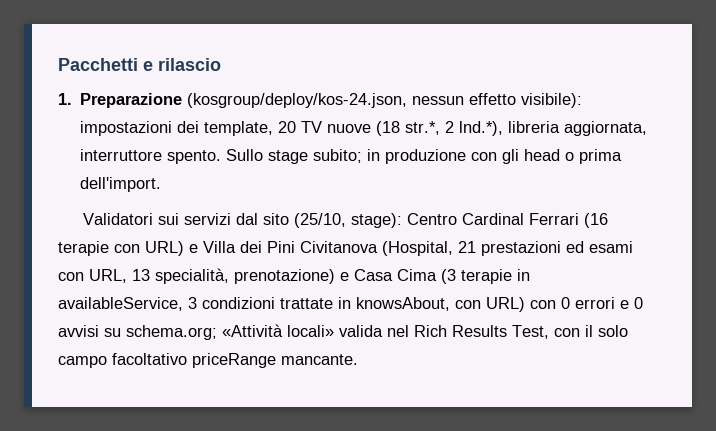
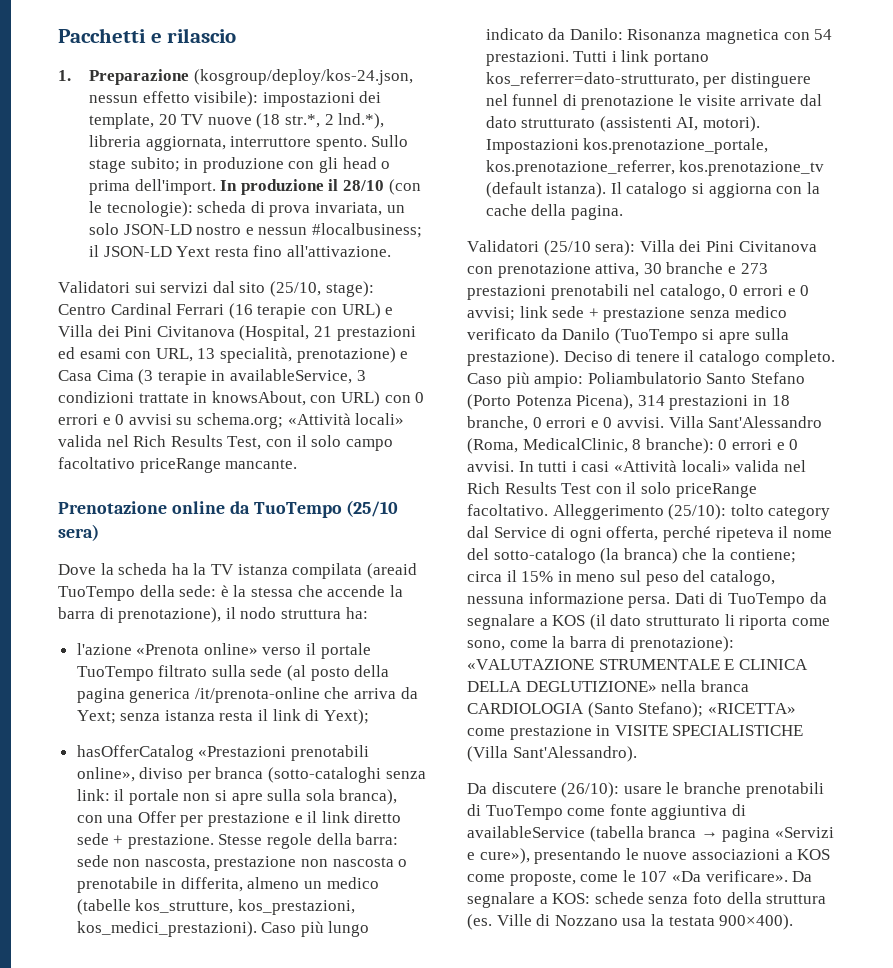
(162, 184) none -> [220,179,421,195] [89,201,405,217] [89,223,423,238] [89,245,392,257] In produzione il 28/10 (con le tecnologie): scheda di prova invariata, un solo JSON-LD nostro e nessun #localbusiness; il JSON-LD Yext resta fino all'attivazione.
(358, 359) none -> [58,500,399,518] [58,524,99,541] [58,563,417,579] [58,585,403,601] [58,607,368,623] [76,643,371,659] [76,665,390,681] [76,687,418,703] [76,709,369,725] [76,745,369,761] [76,767,426,783] [76,789,398,805] [76,811,402,827] [76,833,399,849] [76,855,408,871] [76,877,379,893] [76,899,355,915] [76,921,370,937] [485,28,833,44] [485,50,710,66] [485,72,811,88] [485,94,822,110] [485,116,761,132] [485,138,769,154] [485,160,825,176] [485,182,820,198] [485,204,623,220] [467,240,817,256] [467,262,768,278] [467,284,810,300] [467,306,787,322] [467,328,789,344] [467,350,835,366] [467,372,805,388] [467,394,790,410] [467,416,823,431] [467,438,799,454] [467,460,806,472] [467,482,757,498] [467,504,831,520] [467,526,832,542] [467,548,796,564] [467,570,775,586] [467,592,827,608] [467,614,830,630] [467,636,734,652] [467,659,808,670] [467,680,749,692] [467,702,796,718] [467,725,804,740] [467,746,637,762] [467,782,824,798] [467,804,746,820] [467,826,834,842] [467,848,831,864] [467,870,813,886] [467,892,827,908] [467,914,794,930] // Prenotazione online da TuoTempo (25/10 sera) // Dove la scheda ha la TV istanza compilata (areaid TuoTempo della sede: è la stessa che accende la barra di prenotazione), il nodo struttura ha: // l'azione «Prenota online» verso il portale TuoTempo filtrato sulla sede (al posto della pagina generica /it/prenota-online che arriva da Yext; senza istanza resta il link di Yext); // hasOfferCatalog «Prestazioni prenotabili online», diviso per branca (sotto-cataloghi senza link: il portale non si apre sulla sola branca), con una Offer per prestazione e il link diretto sede + prestazione. Stesse regole della barra: sede non nascosta, prestazione non nascosta o prenotabile in differita, almeno un medico (tabelle kos_strutture, kos_prestazioni, kos_medici_prestazioni). Caso più lungo indicato da Danilo: Risonanza magnetica con 54 prestazioni. Tutti i link portano kos_referrer=dato-strutturato, per distinguere nel funnel di prenotazione le visite arrivate dal dato strutturato (assistenti AI, motori). Impostazioni kos.prenotazione_portale, kos.prenotazione_referrer, kos.prenotazione_tv (default istanza). Il catalogo si aggiorna con la cache della pagina. // Validatori (25/10 sera): Villa dei Pini Civitanova con prenotazione attiva, 30 branche e 273 prestazioni prenotabili nel catalogo, 0 errori e 0 avvisi; link sede + prestazione senza medico verificato da Danilo (TuoTempo si apre sulla prestazione). Deciso di tenere il catalogo completo. Caso più ampio: Poliambulatorio Santo Stefano (Porto Potenza Picena), 314 prestazioni in 18 branche, 0 errori e 0 avvisi. Villa Sant'Alessandro (Roma, MedicalClinic, 8 branche): 0 errori e 0 avvisi. In tutti i casi «Attività locali» valida nel Rich Results Test con il solo priceRange facoltativo. Alleggerimento (25/10): tolto category dal Service di ogni offerta, perché ripeteva il nome del sotto-catalogo (la branca) che la contiene; circa il 15% in meno sul peso del catalogo, nessuna informazione persa. Dati di TuoTempo da segnalare a KOS (il dato strutturato li riporta come sono, come la barra di prenotazione): «VALUTAZIONE STRUMENTALE E CLINICA DELLA DEGLUTIZIONE» nella branca CARDIOLOGIA (Santo Stefano); «RICETTA» come prestazione in VISITE SPECIALISTICHE (Villa Sant'Alessandro). // Da discutere (26/10): usare le branche prenotabili di TuoTempo come fonte aggiuntiva di availableService (tabella branca → pagina «Servizi e cure»), presentando le nuove associazioni a KOS come proposte, come le 107 «Da verificare». Da segnalare a KOS: schede senza foto della struttura (es. Ville di Nozzano usa la testata 900×400).

